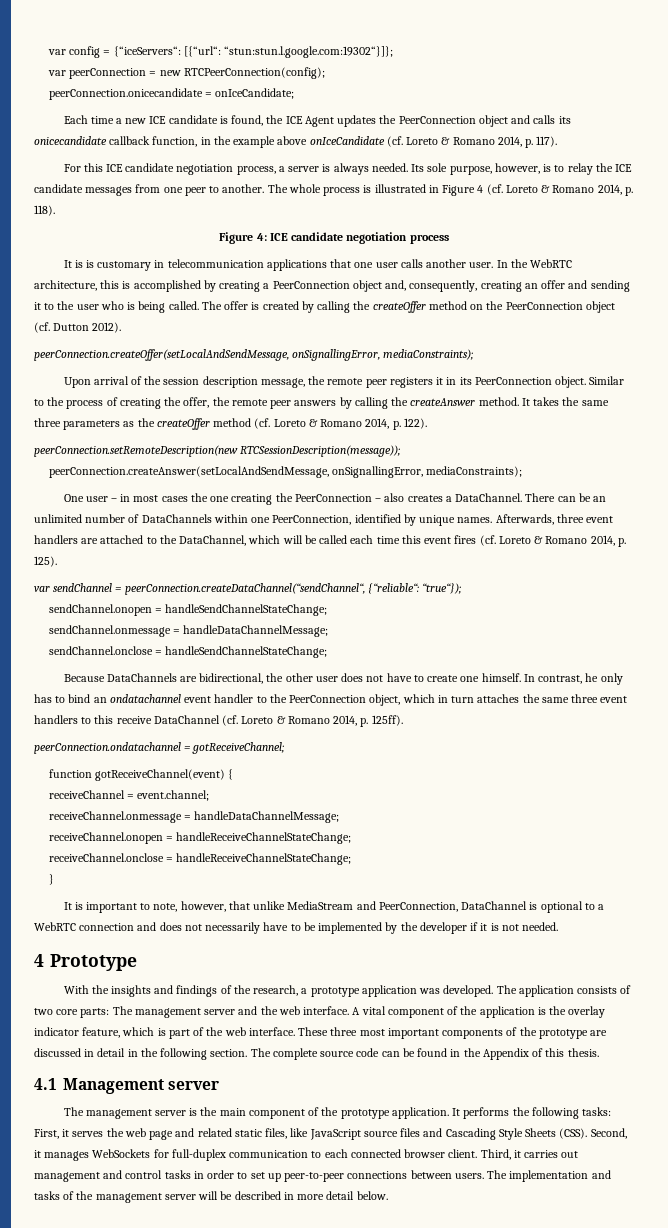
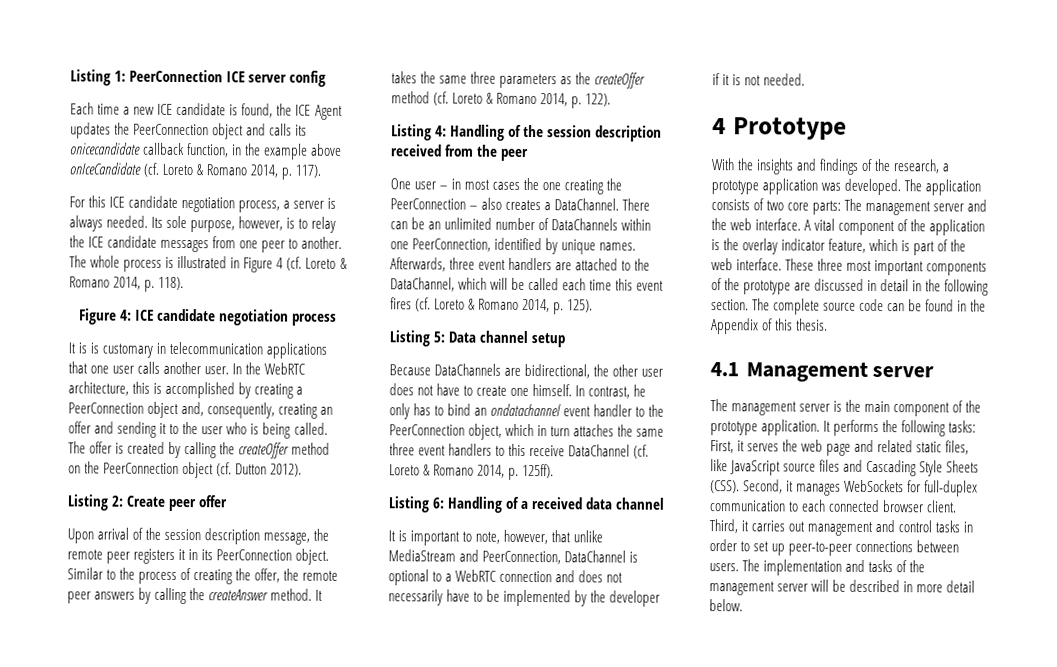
[47,46,394,58] [47,67,325,79] [48,88,295,100] var config = {“iceServers“: [{“url“: “stun:stun.l.google.com:19302“}]}; // var peerConnection = new RTCPeerConnection(config); // peerConnection.onicecandidate = onIceCandidate; -> [70,69,327,87] Listing 1: PeerConnection ICE server config
[34,349,474,361] peerConnection.createOffer(setLocalAndSendMessage, onSignallingError, mediaConstraints); -> [67,494,229,512] Listing 2: Create peer offer
[34,445,401,457] [48,466,523,478] peerConnection.setRemoteDescription(new RTCSessionDescription(message)); // peerConnection.createAnswer(setLocalAndSendMessage, onSignallingError, mediaConstraints); -> [391,124,663,142] [391,144,530,161] Listing 4: Handling of the session description received from the peer
[34,583,462,595] [48,604,328,616] [48,625,329,637] [48,646,328,658] var sendChannel = peerConnection.createDataChannel(“sendChannel“, {“reliable“: “true“}); // sendChannel.onopen = handleSendChannelStateChange; // sendChannel.onmessage = handleDataChannelMessage; // sendChannel.onclose = handleSendChannelStateChange; -> [389,330,567,348] Listing 5: Data channel setup
[34,742,285,754] [48,769,234,781] [48,790,210,801] [48,811,340,823] [48,832,352,844] [48,853,352,865] [48,874,54,885] peerConnection.ondatachannel = gotReceiveChannel; // function gotReceiveChannel(event) { // receiveChannel = event.channel; // receiveChannel.onmessage = handleDataChannelMessage; // receiveChannel.onopen = handleReceiveChannelStateChange; // receiveChannel.onclose = handleReceiveChannelStateChange; // } -> [388,496,666,513] Listing 6: Handling of a received data channel

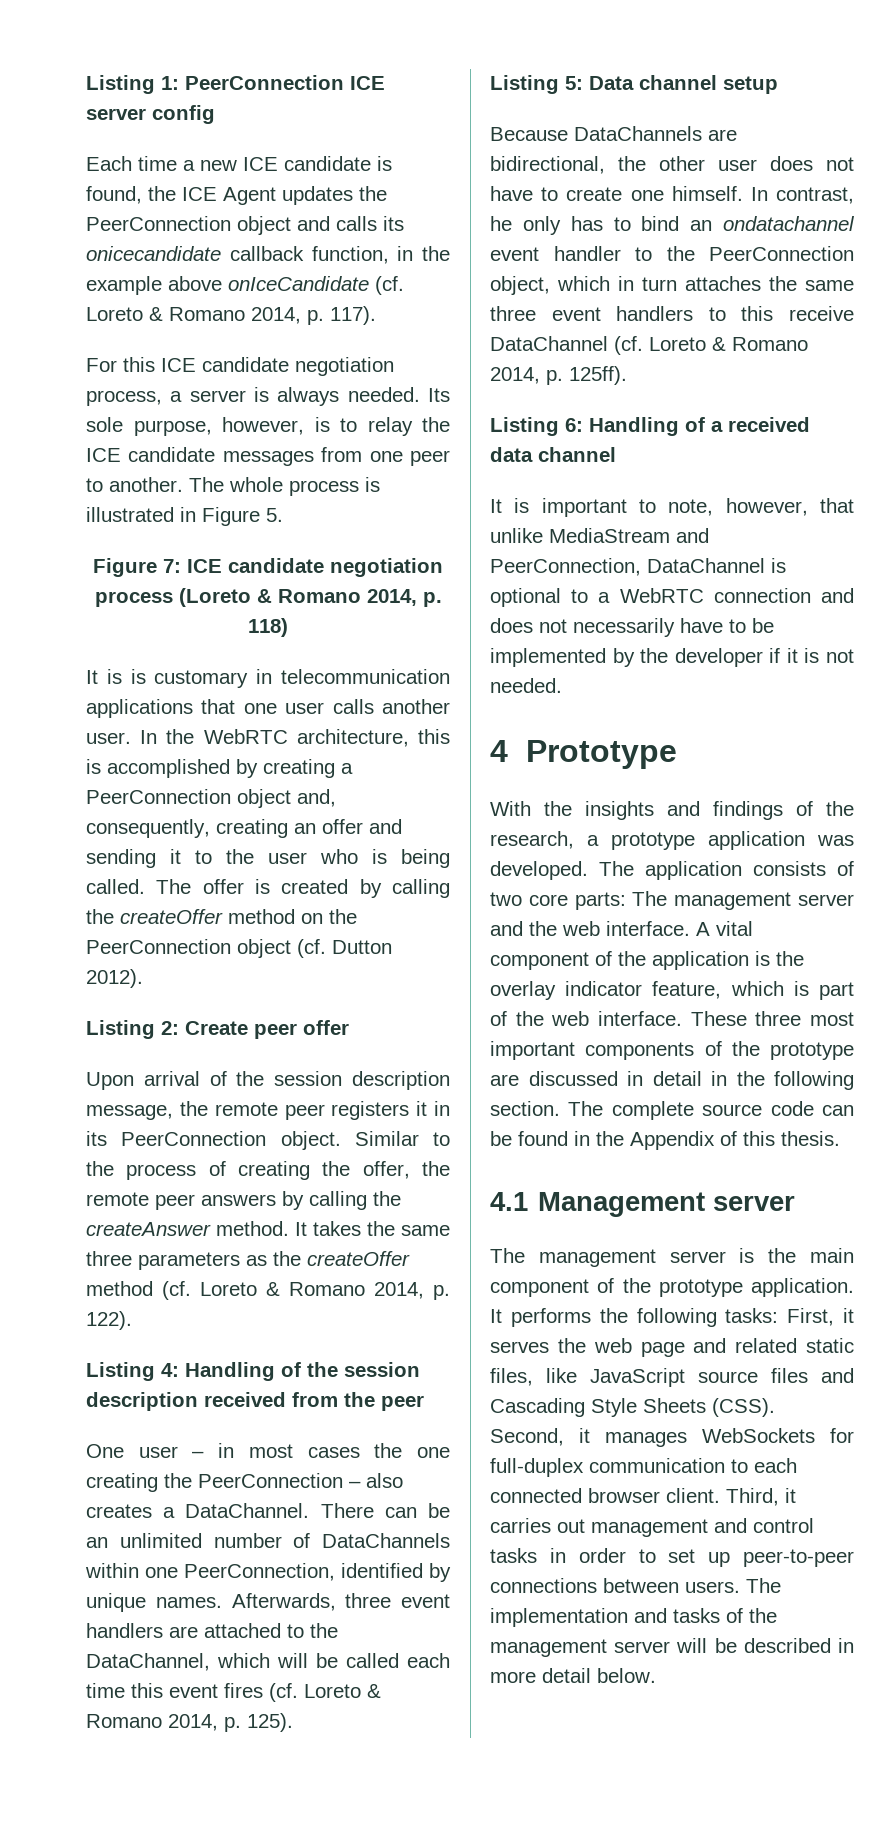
[276,256,348,271] [69,276,185,292] [78,308,338,326] 4 (cf. Loreto & Romano 2014, p. 118). // Figure 4: ICE candidate negotiation process -> [266,508,283,522] [93,558,443,577] [94,588,442,607] [248,618,288,637] 5. // Figure 7: ICE candidate negotiation process (Loreto & Romano 2014, p. 118)

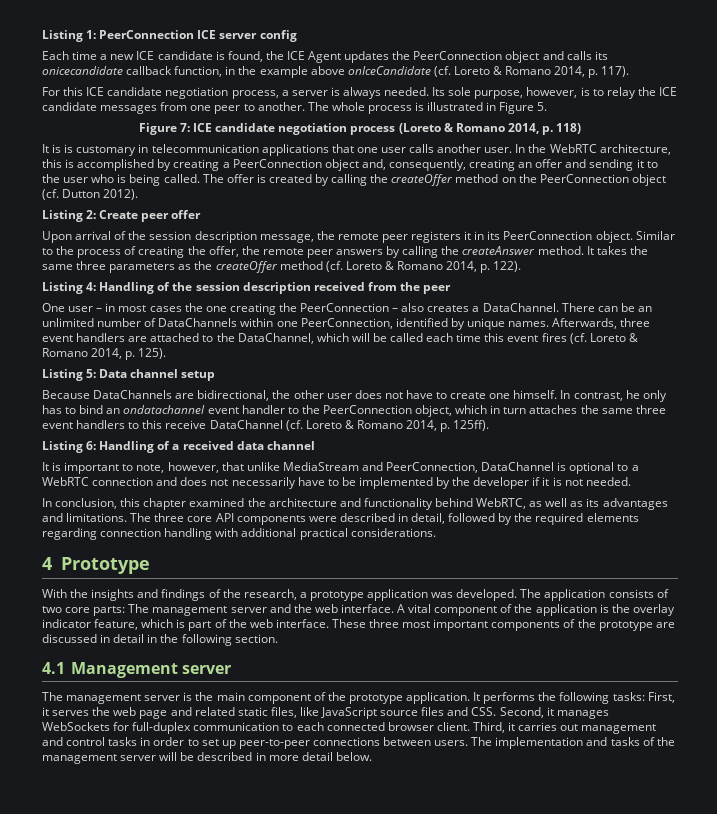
(562, 685) none -> [42,498,668,510] [42,513,639,525] [42,528,436,540] // In conclusion, this chapter examined the architecture and functionality behind WebRTC, as well as its advantages and limitations. The three core API components were described in detail, followed by the required elements regarding connection handling with additional practical considerations.
[568,1101,854,1120] [490,1131,840,1150] The complete source code can be found in the Appendix of this thesis. -> (278, 638) none
[490,1398,775,1417] Cascading Style Sheets (CSS). -> [471,707,497,716] CSS.

